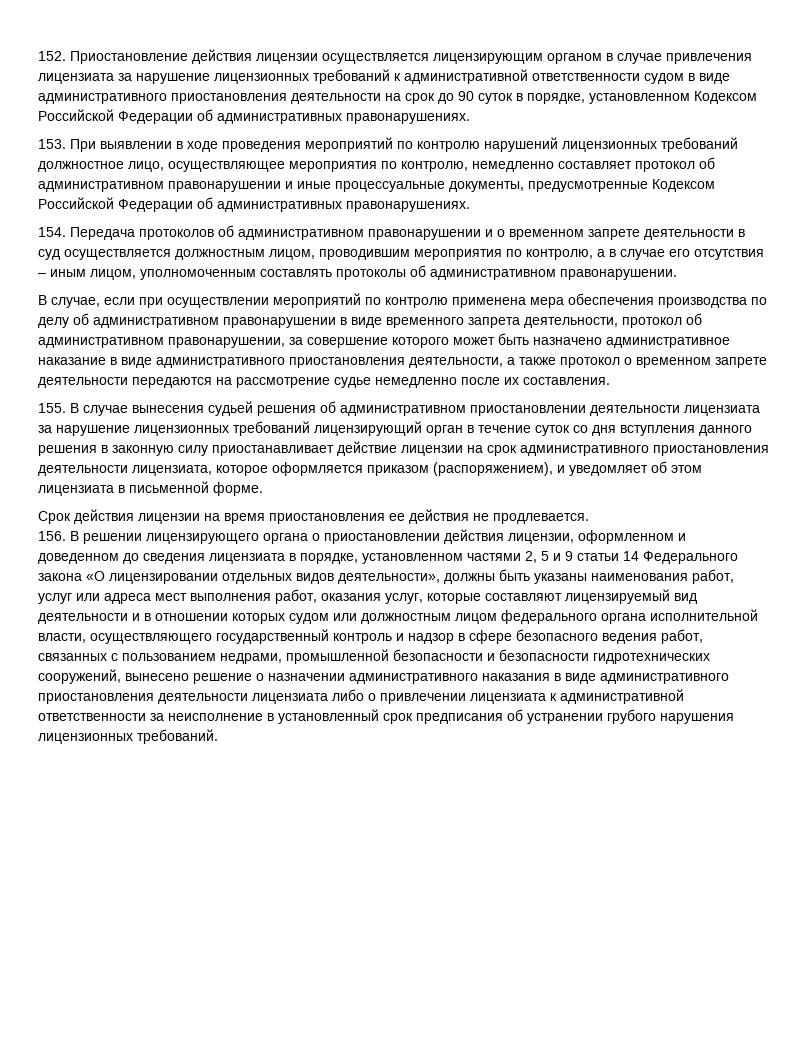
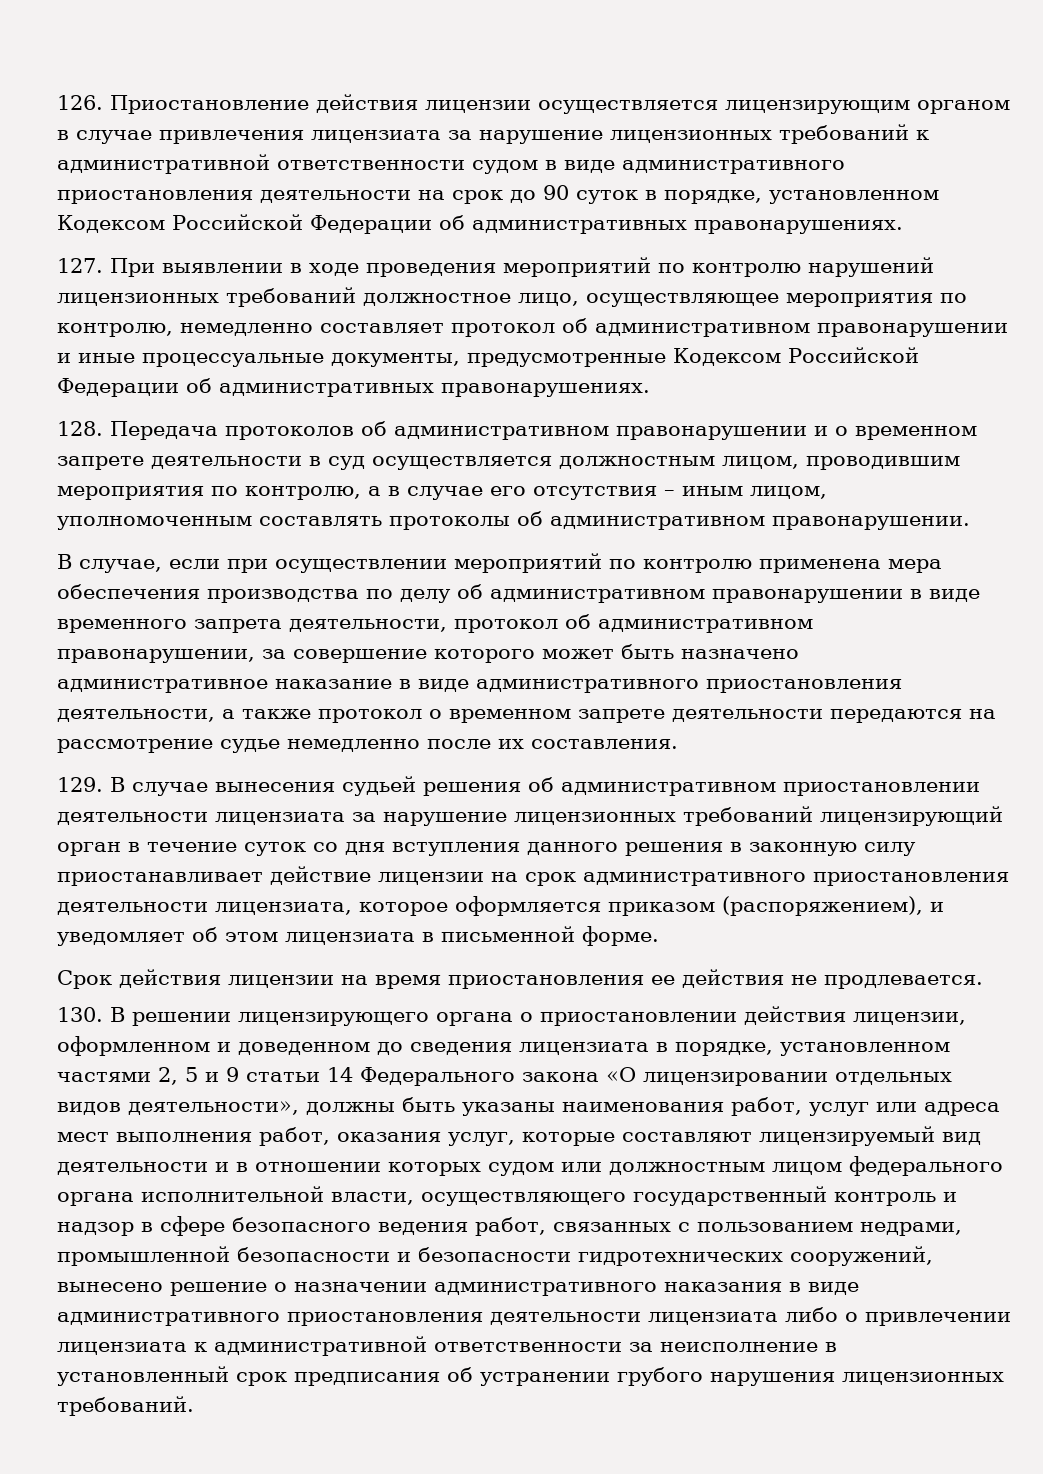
[38,51,66,61] 152. -> [57,95,103,110] 126.
[38,139,66,149] 153. -> [57,258,103,273] 127.
[38,227,66,237] 154. -> [57,421,103,436] 128.
[38,403,66,413] 155. -> [57,777,103,792] 129.
[38,531,66,541] 156. -> [57,1007,103,1022] 130.

